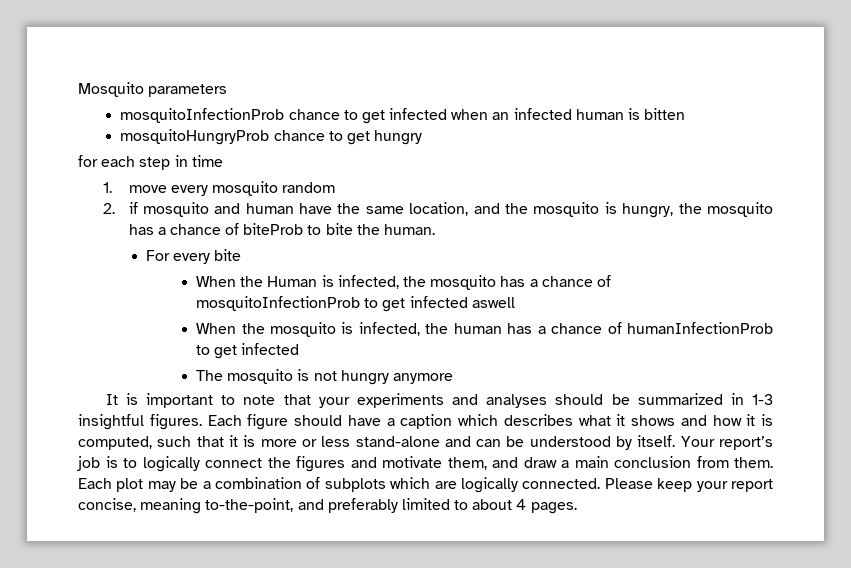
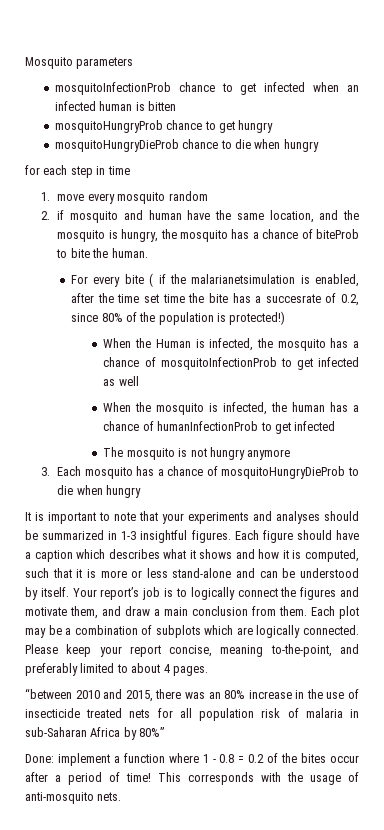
(423, 137) none -> [54,139,319,152] // mosquitoHungryDieProb chance to die when hungry
(241, 255) none -> [149,273,359,287] [71,293,359,306] [71,311,286,325] ( if the malarianetsimulation is enabled, after the time set time the bite has a succesrate of 0.2, since 80% of the population is protected!)
[471,297,515,308] aswell -> [103,376,139,386] as well
(454, 378) none -> [41,466,359,479] [57,485,142,498] // 3. Each mosquito has a chance of mosquitoHungryDieProb to die when hungry
(577, 508) none -> [25,688,359,702] [25,708,360,721] [25,727,165,740] [25,753,360,766] [25,772,359,785] [25,792,122,804] // “between 2010 and 2015, there was an 80% increase in the use of insecticide treated nets for all population risk of malaria in sub-Saharan Africa by 80%” // Done: implement a function where 1 - 0.8 = 0.2 of the bites occur after a period of time! This corresponds with the usage of anti-mosquito nets.

